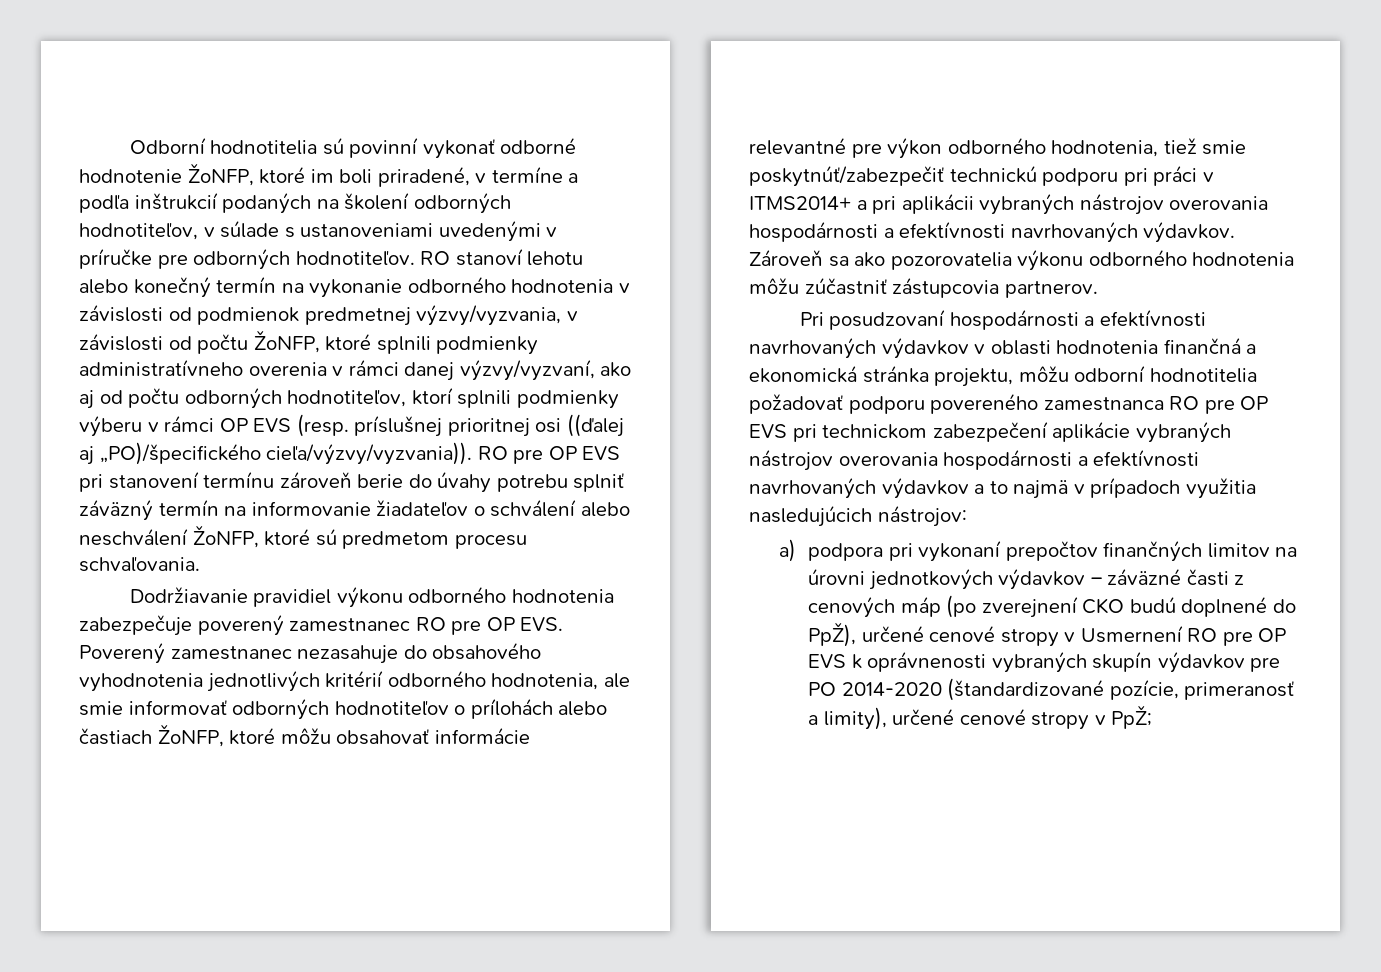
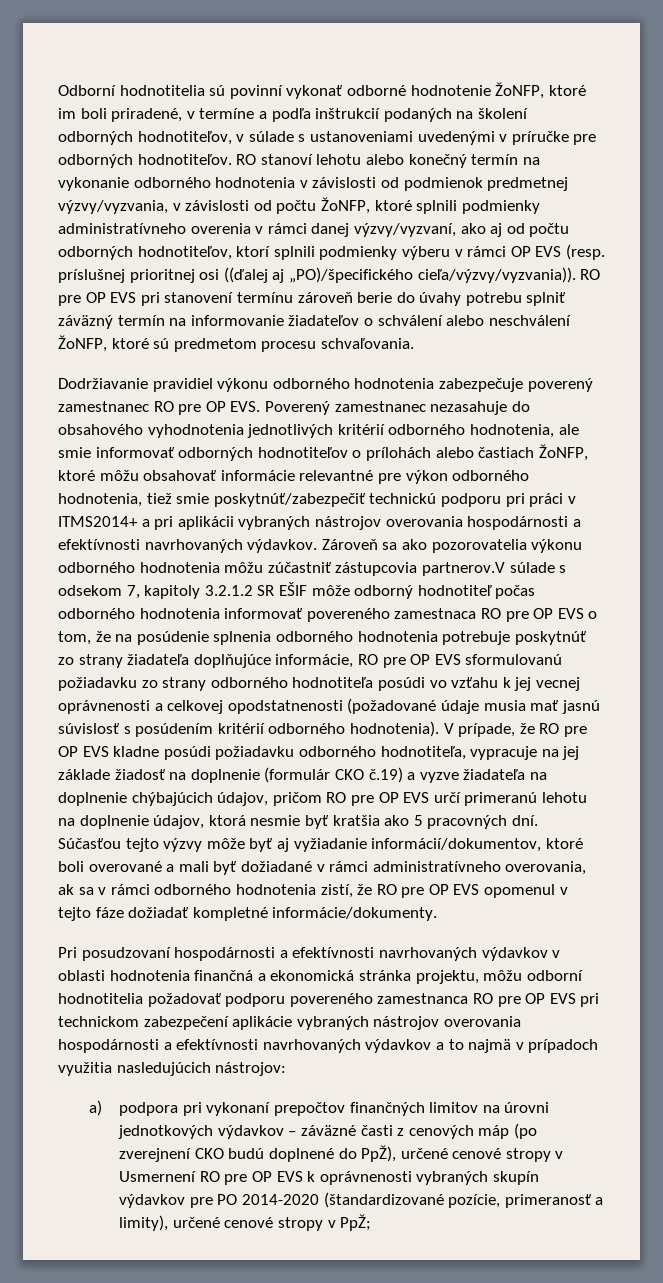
[1004,281,1098,298] partnerov. -> [421,562,567,576] [58,582,536,599] [58,608,598,622] [58,631,586,645] [58,654,563,668] [58,677,580,691] [58,698,600,714] [58,721,587,737] [58,746,580,760] [58,767,547,783] [58,792,587,806] [58,815,538,829] [58,838,583,852] [58,861,587,875] [58,884,568,898] [58,907,438,921] partnerov.V súlade s odsekom 7, kapitoly 3.2.1.2 SR EŠIF môže odborný hodnotiteľ počas odborného hodnotenia informovať povereného zamestnaca RO pre OP EVS o tom, že na posúdenie splnenia odborného hodnotenia potrebuje poskytnúť zo strany žiadateľa doplňujúce informácie, RO pre OP EVS sformulovanú požiadavku zo strany odborného hodnotiteľa posúdi vo vzťahu k jej vecnej oprávnenosti a celkovej opodstatnenosti (požadované údaje musia mať jasnú súvislosť s posúdením kritérií odborného hodnotenia). V prípade, že RO pre OP EVS kladne posúdi požiadavku odborného hodnotiteľa, vypracuje na jej základe žiadosť na doplnenie (formulár CKO č.19) a vyzve žiadateľa na doplnenie chýbajúcich údajov, pričom RO pre OP EVS určí primeranú lehotu na doplnenie údajov, ktorá nesmie byť kratšia ako 5 pracovných dní. Súčasťou tejto výzvy môže byť aj vyžiadanie informácií/dokumentov, ktoré boli overované a mali byť dožiadané v rámci administratívneho overovania, ak sa v rámci odborného hodnotenia zistí, že RO pre OP EVS opomenul v tejto fáze dožiadať kompletné informácie/dokumenty.

